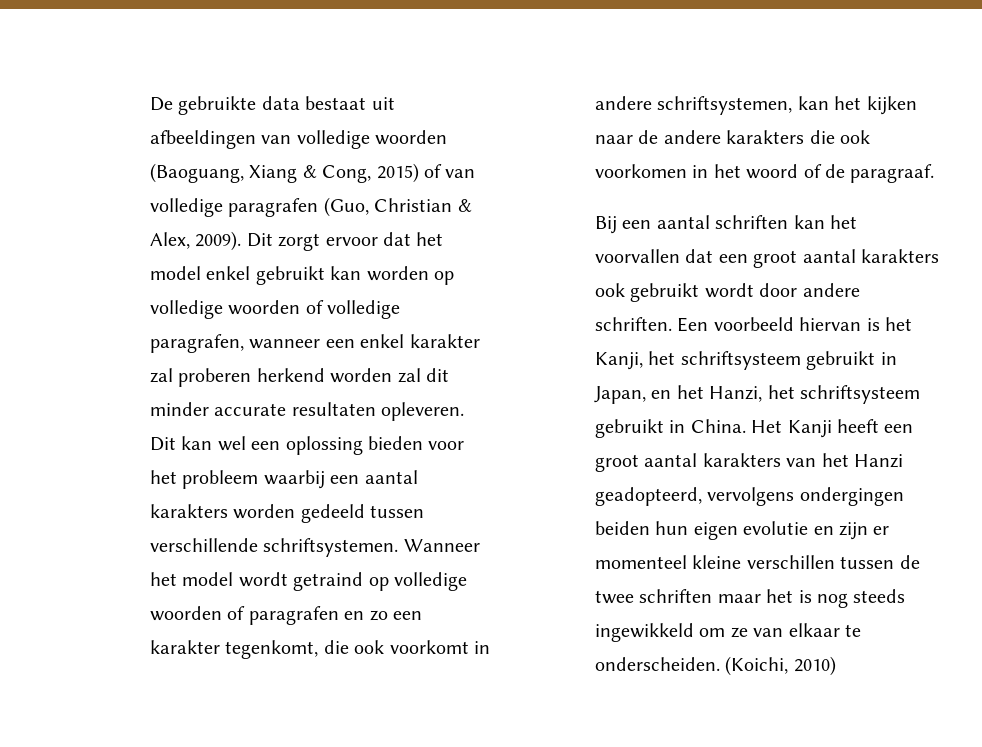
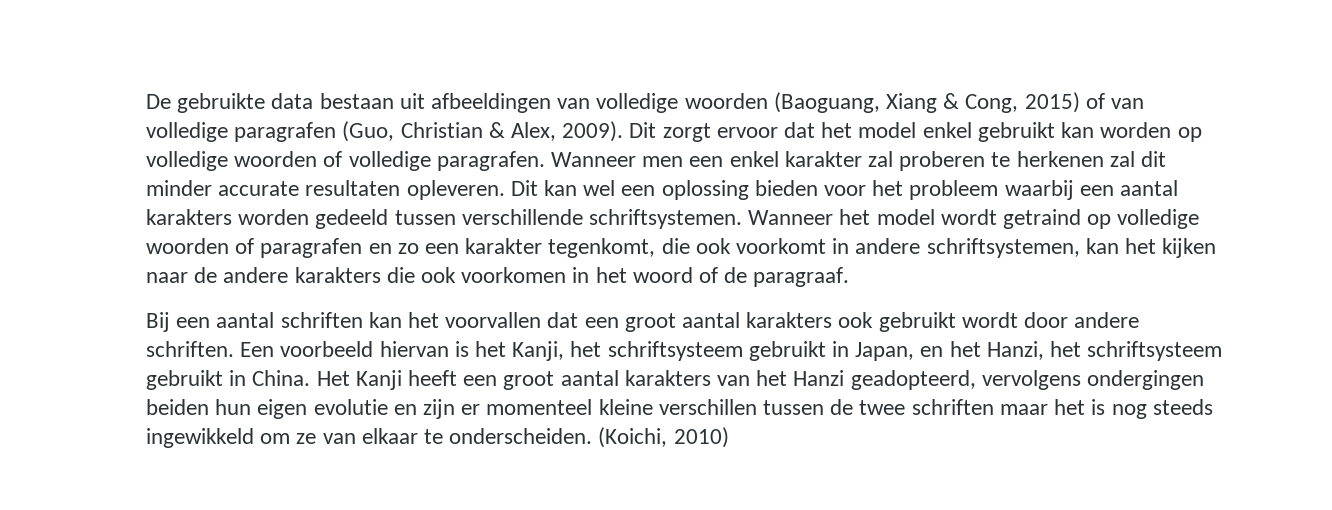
[305,96,367,110] bestaat -> [319,93,394,109] bestaan
[149,334,321,353] paragrafen, wanneer -> [436,151,684,171] paragrafen. Wanneer men
[256,368,393,383] herkend worden -> [991,151,1104,167] te herkenen

